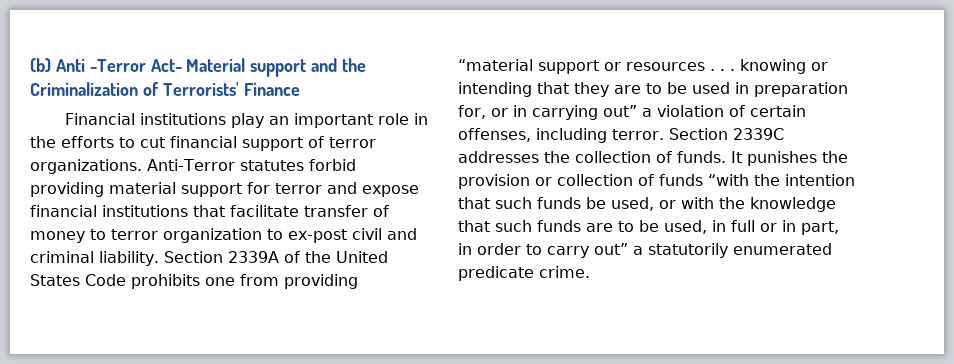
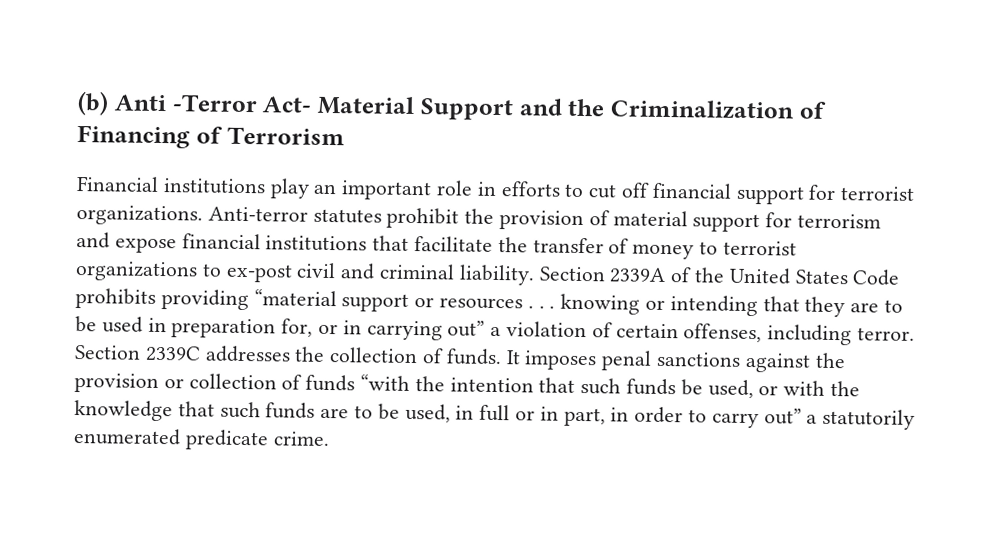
[250,59,307,77] support -> [419,98,514,121] Support
[162,82,300,96] Terrorists' Finance -> [77,125,345,149] Financing of Terrorism
[30,136,56,148] the -> (497, 188) none
(165, 142) none -> [621,182,651,198] off
[308,136,376,148] [30,159,356,174] [30,182,104,197] of terror organizations. Anti-Terror statutes forbid providing -> [808,184,916,201] [76,205,610,231] for terrorist organizations. Anti-terror statutes prohibit the provision of
[275,183,322,194] terror -> [797,213,882,229] terrorism
(299, 211) none -> [497,237,528,253] the
[111,228,262,243] terror organization -> [722,240,797,256] [75,261,198,282] terrorist organizations
[205,274,279,286] one from -> (156, 298) none
[747,151,817,166] punishes -> [524,350,811,373] imposes penal sanctions against

